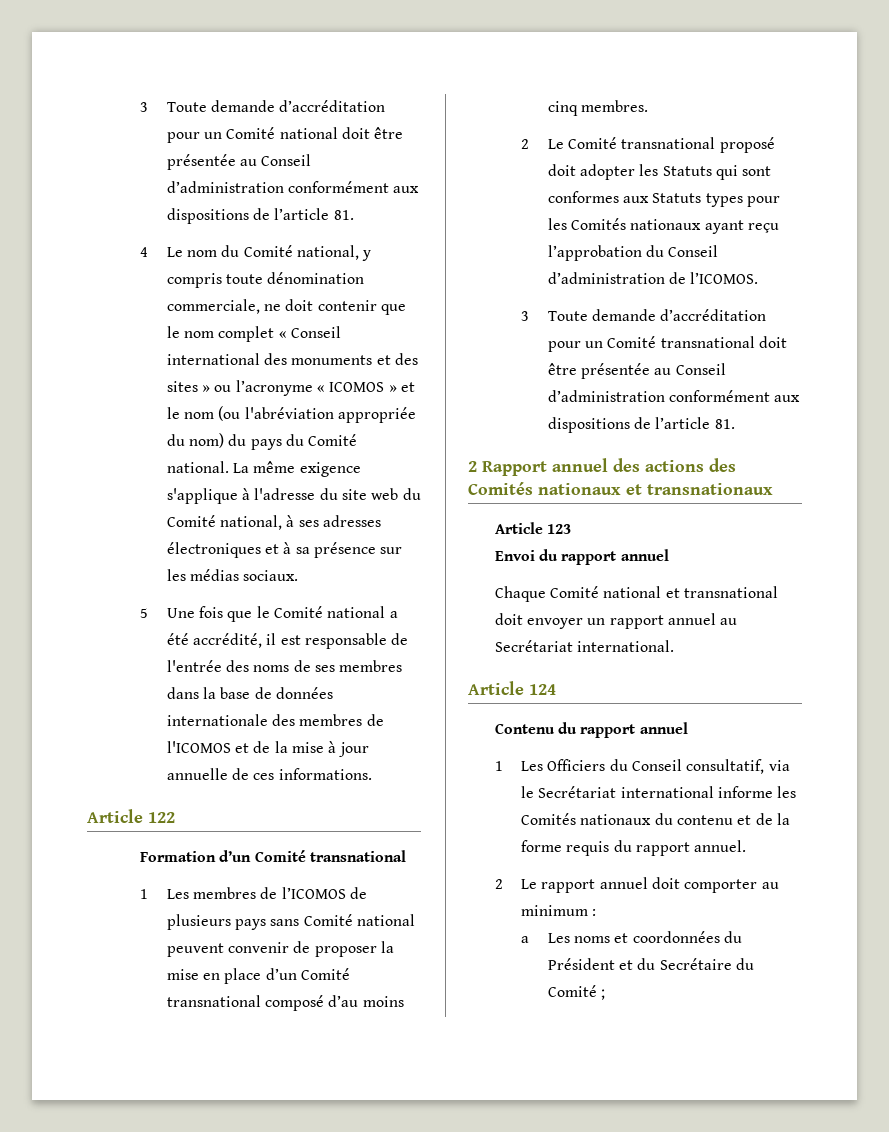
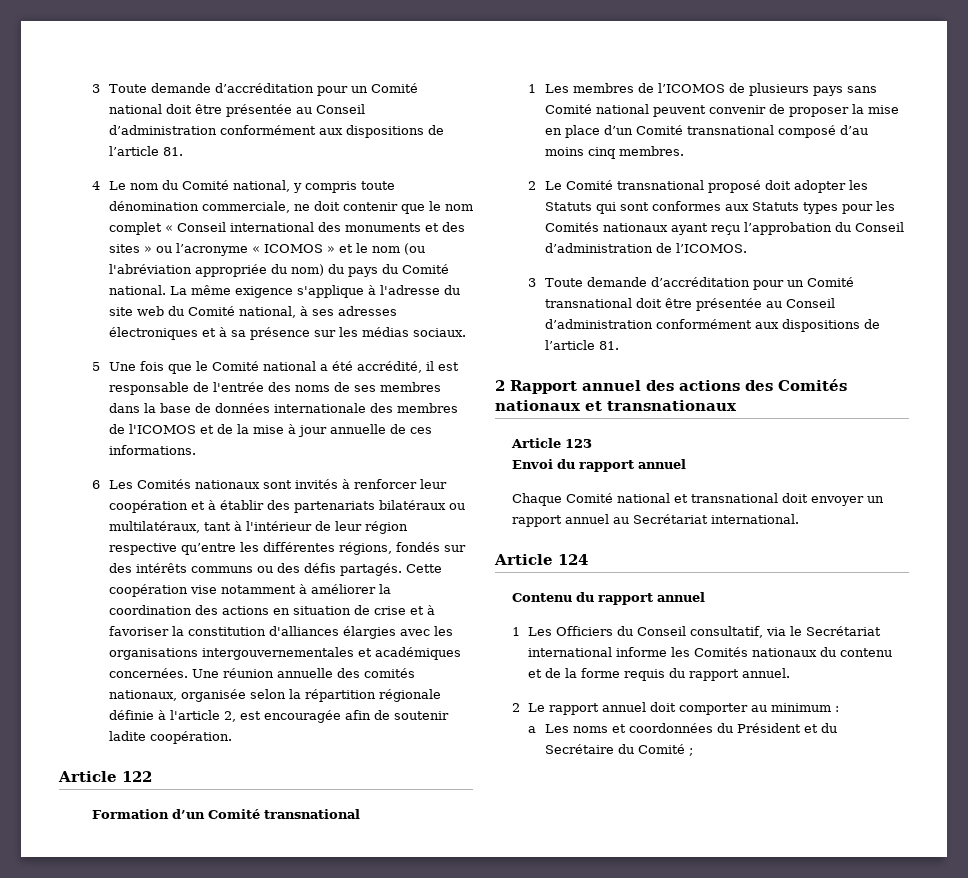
(372, 774) none -> [92,479,447,489] [108,500,465,513] [108,521,408,534] [108,542,466,555] [108,563,442,576] [108,584,391,597] [108,605,435,615] [108,626,453,639] [108,647,461,660] [108,668,415,678] [108,689,441,702] [108,710,449,723] [108,731,232,744] // 6 Les Comités nationaux sont invités à renforcer leur coopération et à établir des partenariats bilatéraux ou multilatéraux, tant à l'intérieur de leur région respective qu’entre les différentes régions, fondés sur des intérêts communs ou des défis partagés. Cette coopération vise notamment à améliorer la coordination des actions en situation de crise et à favoriser la constitution d'alliances élargies avec les organisations intergouvernementales et académiques concernées. Une réunion annuelle des comités nationaux, organisée selon la répartition régionale définie à l'article 2, est encouragée afin de soutenir ladite coopération.

